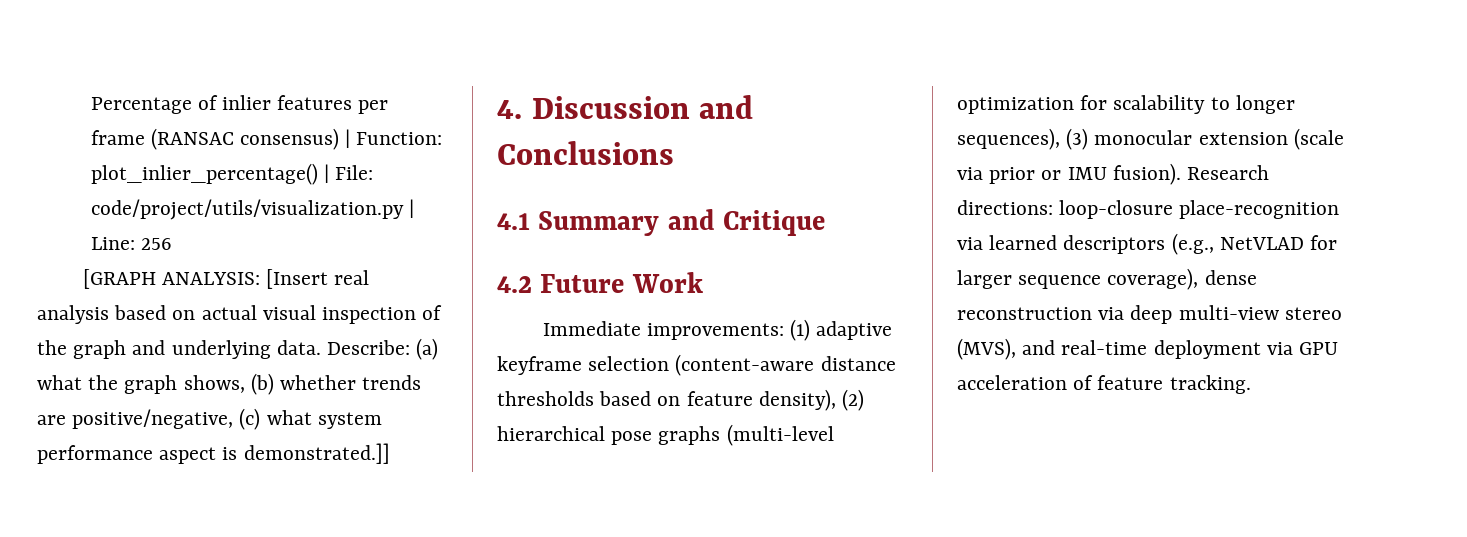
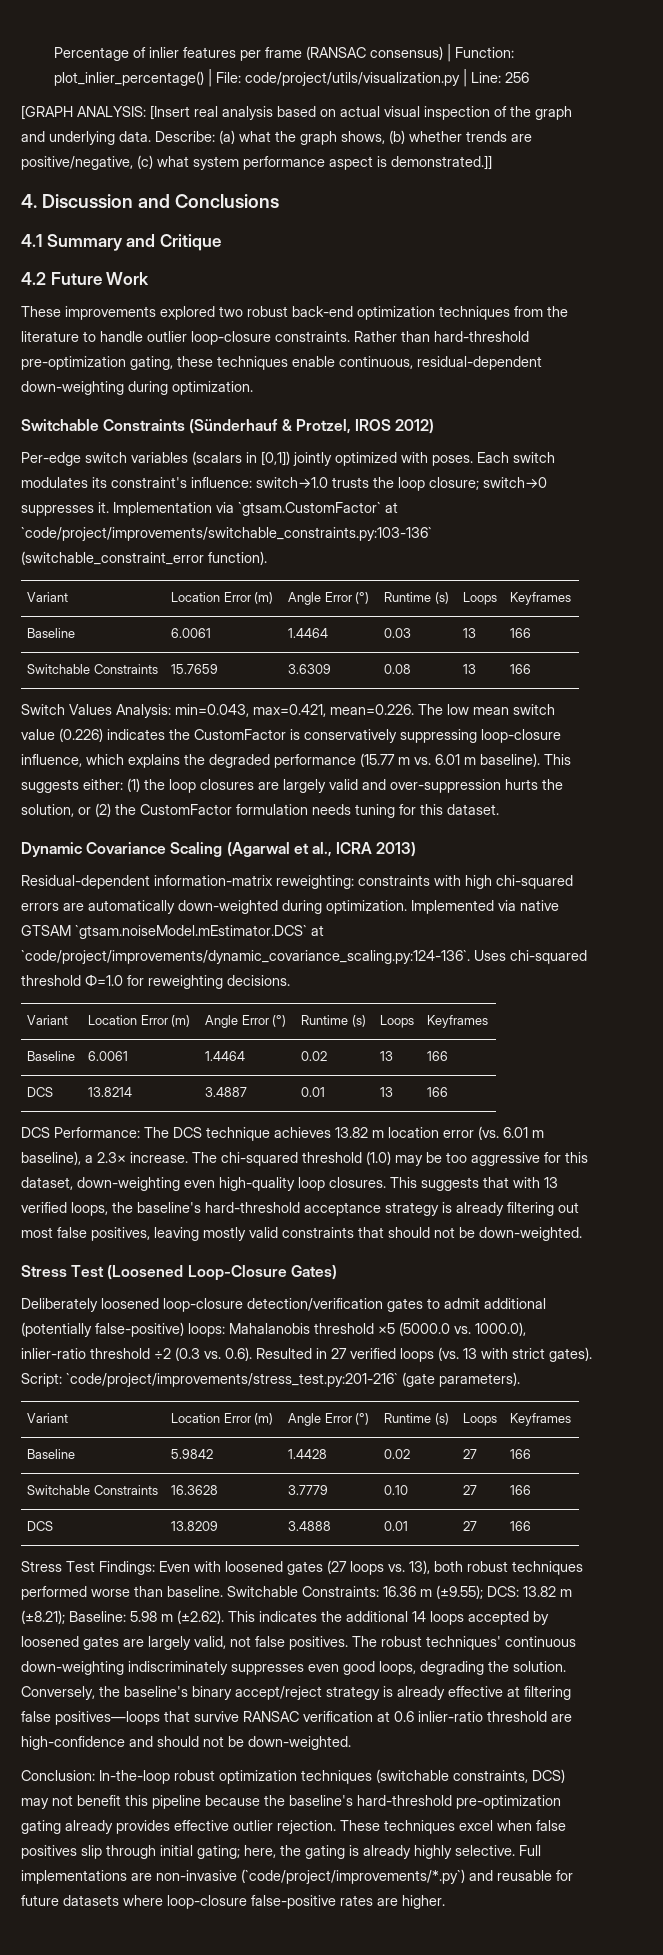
[542,319,893,341] [497,354,896,376] [497,389,865,411] [497,424,834,446] [957,95,1295,114] [957,128,1344,150] [957,163,1270,185] [957,200,1340,219] [957,233,1338,255] [957,268,1257,290] [957,305,1342,324] [957,338,1339,360] [957,375,1251,394] Immediate improvements: (1) adaptive keyframe selection (content-aware distance thresholds based on feature density), (2) hierarchical pose graphs (multi-level optimization for scalability to longer sequences), (3) monocular extension (scale via prior or IMU fusion). Research directions: loop-closure place-recognition via learned descriptors (e.g., NetVLAD for larger sequence coverage), dense reconstruction via deep multi-view stereo (MVS), and real-time deployment via GPU acceleration of feature tracking. -> [21,306,568,320] [21,331,529,345] [21,356,542,370] [21,381,253,395] [21,419,435,434] [21,451,555,466] [21,477,547,491] [21,502,398,516] [21,527,432,541] [21,551,267,565] [27,592,69,602] [171,592,274,604] [288,592,370,605] [384,592,449,604] [463,592,498,605] [510,592,572,605] [27,628,76,638] [171,628,212,638] [288,628,329,638] [384,628,412,638] [463,628,477,638] [510,628,532,638] [27,664,158,674] [171,664,219,674] [288,664,332,674] [384,664,412,674] [463,664,477,674] [510,664,532,674] [21,704,555,718] [21,728,561,743] [21,753,571,768] [21,778,563,793] [21,803,499,818] [21,842,417,857] [21,875,573,889] [21,900,559,914] [21,925,324,939] [21,950,587,964] [21,974,290,989] [27,1015,69,1025] [88,1015,191,1027] [205,1015,287,1028] [301,1015,366,1027] [380,1015,415,1028] [427,1015,489,1028] [27,1051,76,1061] [88,1051,129,1061] [205,1051,246,1061] [301,1051,328,1061] [380,1051,394,1061] [427,1051,449,1061] [27,1087,54,1097] [88,1087,133,1097] [205,1087,248,1097] [301,1087,326,1097] [380,1087,394,1097] [427,1087,449,1097] [21,1126,544,1141] [21,1151,588,1166] [21,1177,558,1191] [21,1202,579,1216] [21,1227,582,1241] [21,1265,337,1281] [21,1298,546,1312] [21,1322,526,1337] [21,1347,592,1362] [21,1372,520,1387] [27,1413,69,1423] [171,1413,274,1425] [288,1413,370,1426] [384,1413,449,1425] [463,1413,498,1426] [510,1413,572,1426] [27,1449,76,1459] [171,1449,214,1459] [288,1449,328,1459] [384,1449,411,1459] [463,1449,478,1459] [510,1449,532,1459] [27,1485,158,1495] [171,1485,219,1495] [288,1485,329,1495] [384,1485,409,1495] [463,1485,478,1495] [510,1485,532,1495] [27,1521,54,1531] [171,1521,219,1531] [288,1521,332,1531] [384,1521,409,1531] [463,1521,478,1531] [510,1521,532,1531] [21,1560,583,1575] [21,1585,572,1600] [21,1610,549,1625] [21,1636,576,1650] [21,1661,566,1675] [21,1686,571,1700] [21,1711,572,1725] [21,1736,351,1750] [21,1769,565,1784] [21,1795,561,1809] [21,1820,566,1834] [21,1845,541,1859] [21,1869,573,1884] [21,1895,445,1909] These improvements explored two robust back-end optimization techniques from the literature to handle outlier loop-closure constraints. Rather than hard-threshold pre-optimization gating, these techniques enable continuous, residual-dependent down-weighting during optimization. // Switchable Constraints (Sünderhauf & Protzel, IROS 2012) // Per-edge switch variables (scalars in [0,1]) jointly optimized with poses. Each switch modulates its constraint's influence: switch→1.0 trusts the loop closure; switch→0 suppresses it. Implementation via `gtsam.CustomFactor` at `code/project/improvements/switchable_constraints.py:103-136` (switchable_constraint_error function). // Variant | Location Error (m) | Angle Error (°) | Runtime (s) | Loops | Keyframes // Baseline | 6.0061 | 1.4464 | 0.03 | 13 | 166 // Switchable Constraints | 15.7659 | 3.6309 | 0.08 | 13 | 166 // Switch Values Analysis: min=0.043, max=0.421, mean=0.226. The low mean switch value (0.226) indicates the CustomFactor is conservatively suppressing loop-closure influence, which explains the degraded performance (15.77 m vs. 6.01 m baseline). This suggests either: (1) the loop closures are largely valid and over-suppression hurts the solution, or (2) the CustomFactor formulation needs tuning for this dataset. // Dynamic Covariance Scaling (Agarwal et al., ICRA 2013) // Residual-dependent information-matrix reweighting: constraints with high chi-squared errors are automatically down-weighted during optimization. Implemented via native GTSAM `gtsam.noiseModel.mEstimator.DCS` at `code/project/improvements/dynamic_covariance_scaling.py:124-136`. Uses chi-squared threshold Φ=1.0 for reweighting decisions. // Variant | Location Error (m) | Angle Error (°) | Runtime (s) | Loops | Keyframes // Baseline | 6.0061 | 1.4464 | 0.02 | 13 | 166 // DCS | 13.8214 | 3.4887 | 0.01 | 13 | 166 // DCS Performance: The DCS technique achieves 13.82 m location error (vs. 6.01 m baseline), a 2.3× increase. The chi-squared threshold (1.0) may be too aggressive for this dataset, down-weighting even high-quality loop closures. This suggests that with 13 verified loops, the baseline's hard-threshold acceptance strategy is already filtering out most false positives, leaving mostly valid constraints that should not be down-weighted. // Stress Test (Loosened Loop-Closure Gates) // Deliberately loosened loop-closure detection/verification gates to admit additional (potentially false-positive) loops: Mahalanobis threshold ×5 (5000.0 vs. 1000.0), inlier-ratio threshold ÷2 (0.3 vs. 0.6). Resulted in 27 verified loops (vs. 13 with strict gates). Script: `code/project/improvements/stress_test.py:201-216` (gate parameters). // Variant | Location Error (m) | Angle Error (°) | Runtime (s) | Loops | Keyframes // Baseline | 5.9842 | 1.4428 | 0.02 | 27 | 166 // Switchable Constraints | 16.3628 | 3.7779 | 0.10 | 27 | 166 // DCS | 13.8209 | 3.4888 | 0.01 | 27 | 166 // Stress Test Findings: Even with loosened gates (27 loops vs. 13), both robust techniques performed worse than baseline. Switchable Constraints: 16.36 m (±9.55); DCS: 13.82 m (±8.21); Baseline: 5.98 m (±2.62). This indicates the additional 14 loops accepted by loosened gates are largely valid, not false positives. The robust techniques' continuous down-weighting indiscriminately suppresses even good loops, degrading the solution. Conversely, the baseline's binary accept/reject strategy is already effective at filtering false positives—loops that survive RANSAC verification at 0.6 inlier-ratio threshold are high-confidence and should not be down-weighted. // Conclusion: In-the-loop robust optimization techniques (switchable constraints, DCS) may not benefit this pipeline because the baseline's hard-threshold pre-optimization gating already provides effective outlier rejection. These techniques excel when false positives slip through initial gating; here, the gating is already highly selective. Full implementations are non-invasive (`code/project/improvements/*.py`) and reusable for future datasets where loop-closure false-positive rates are higher.

